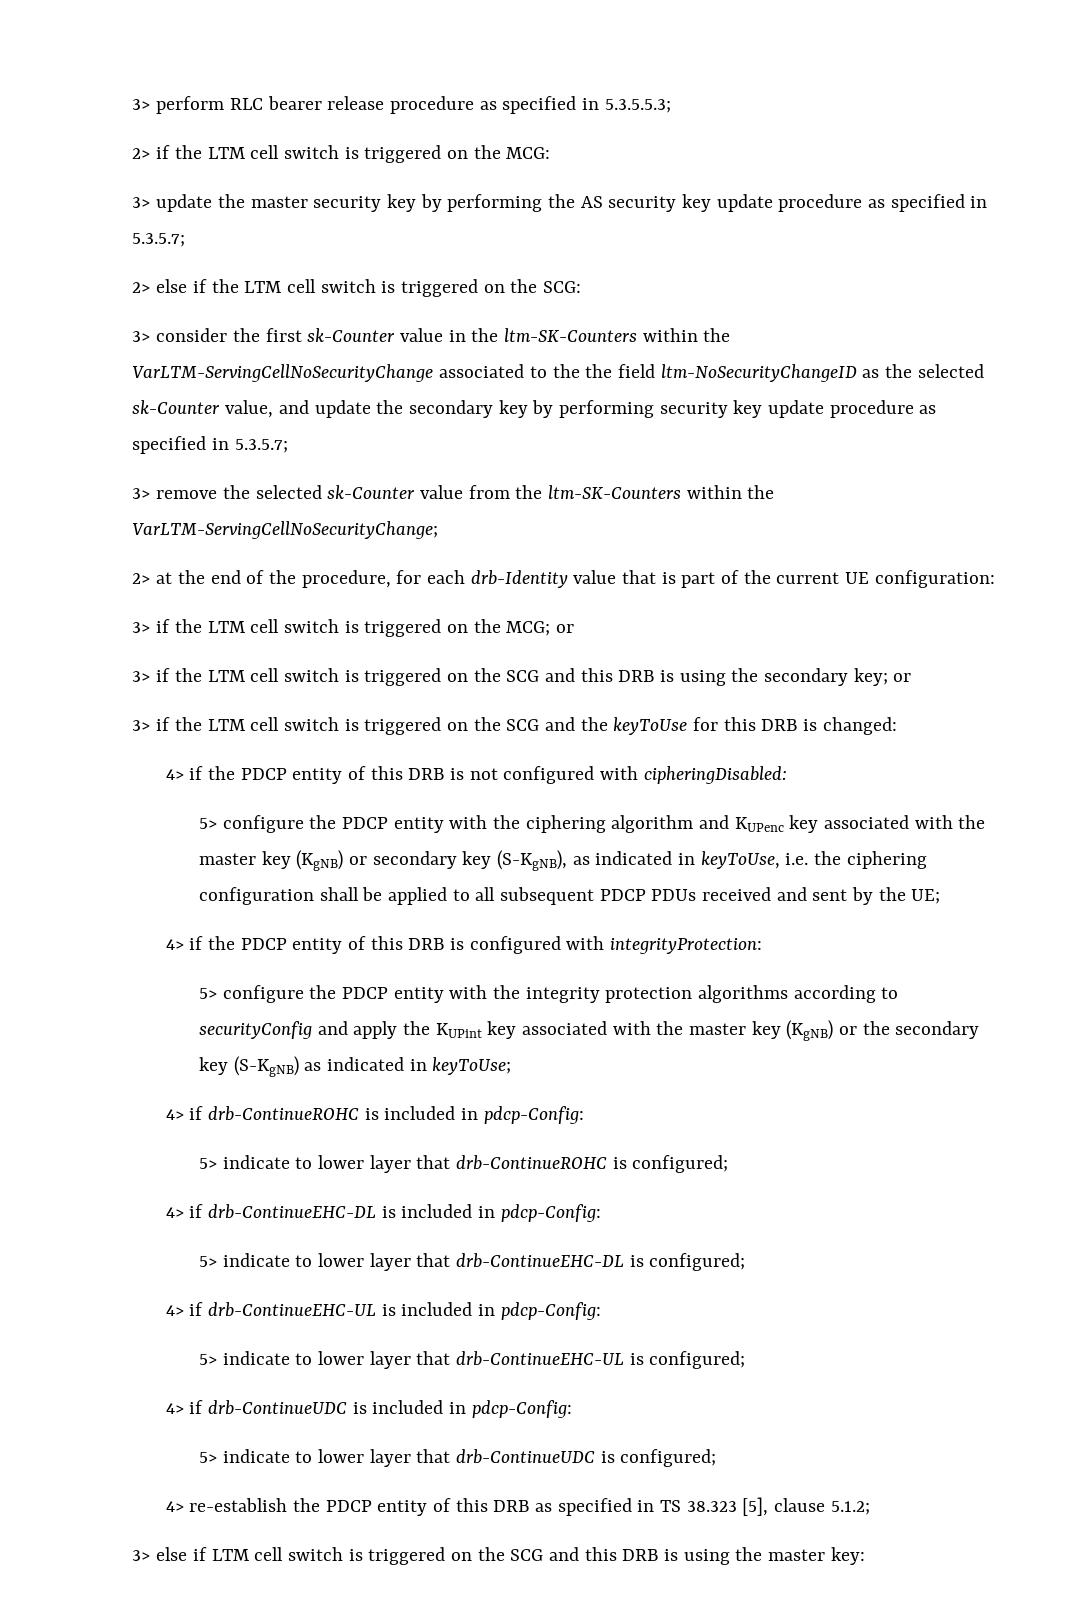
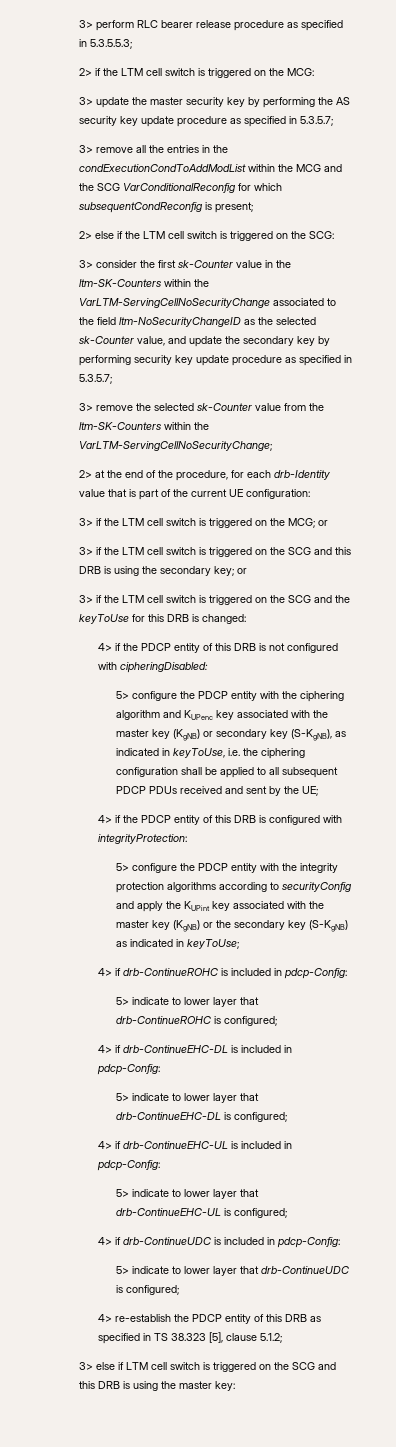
(186, 240) none -> [79,145,229,153] [79,164,343,172] [79,183,283,193] [79,202,254,213] // 3> remove all the entries in the condExecutionCondToAddModList within the MCG and the SCG VarConditionalReconfig for which subsequentCondReconfig is present;
[585,364,613,378] the -> (95, 321) none

